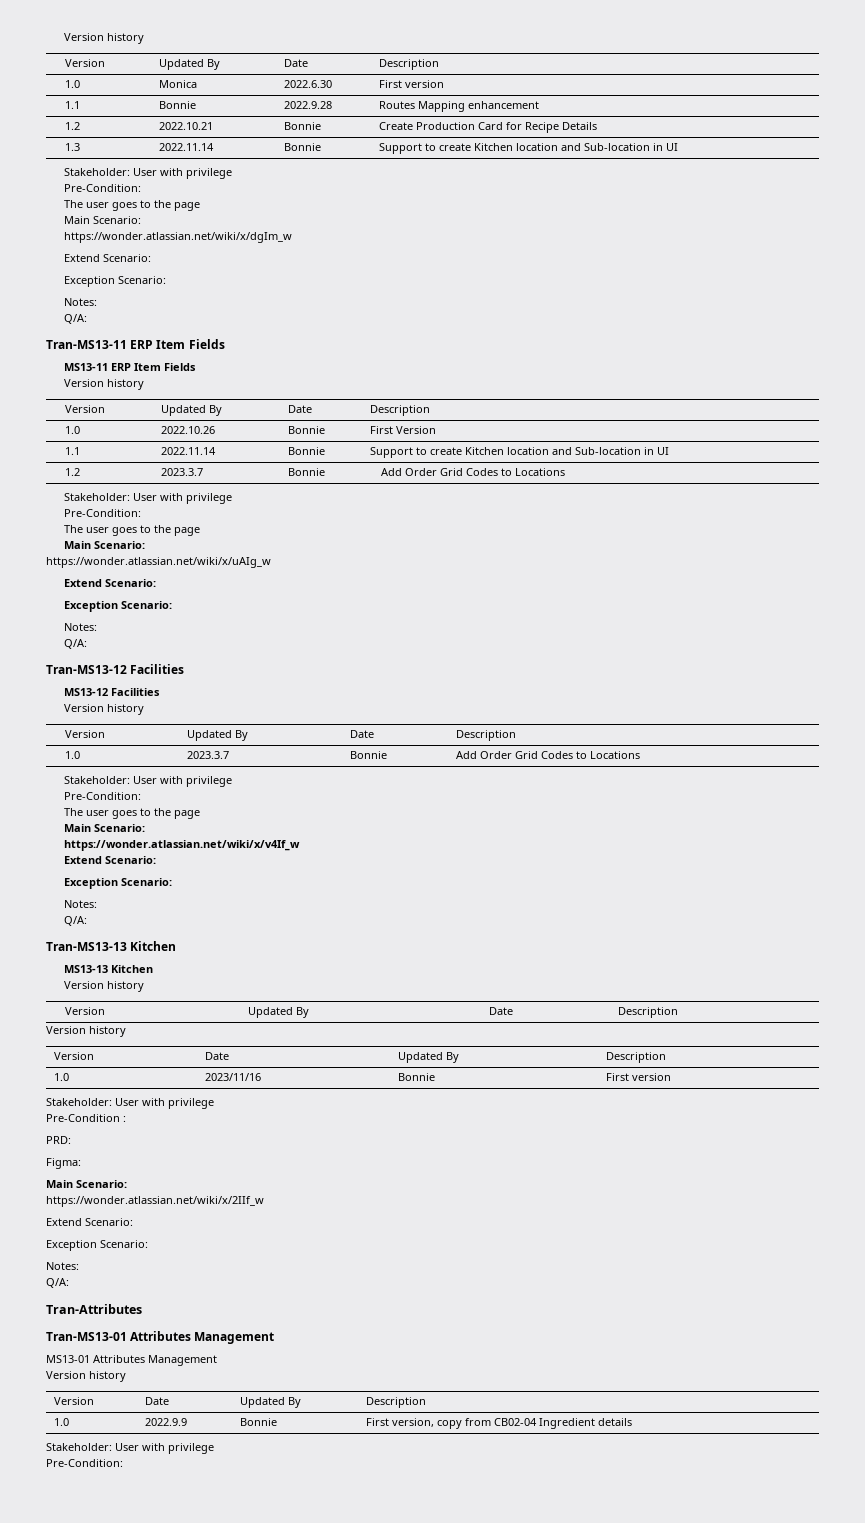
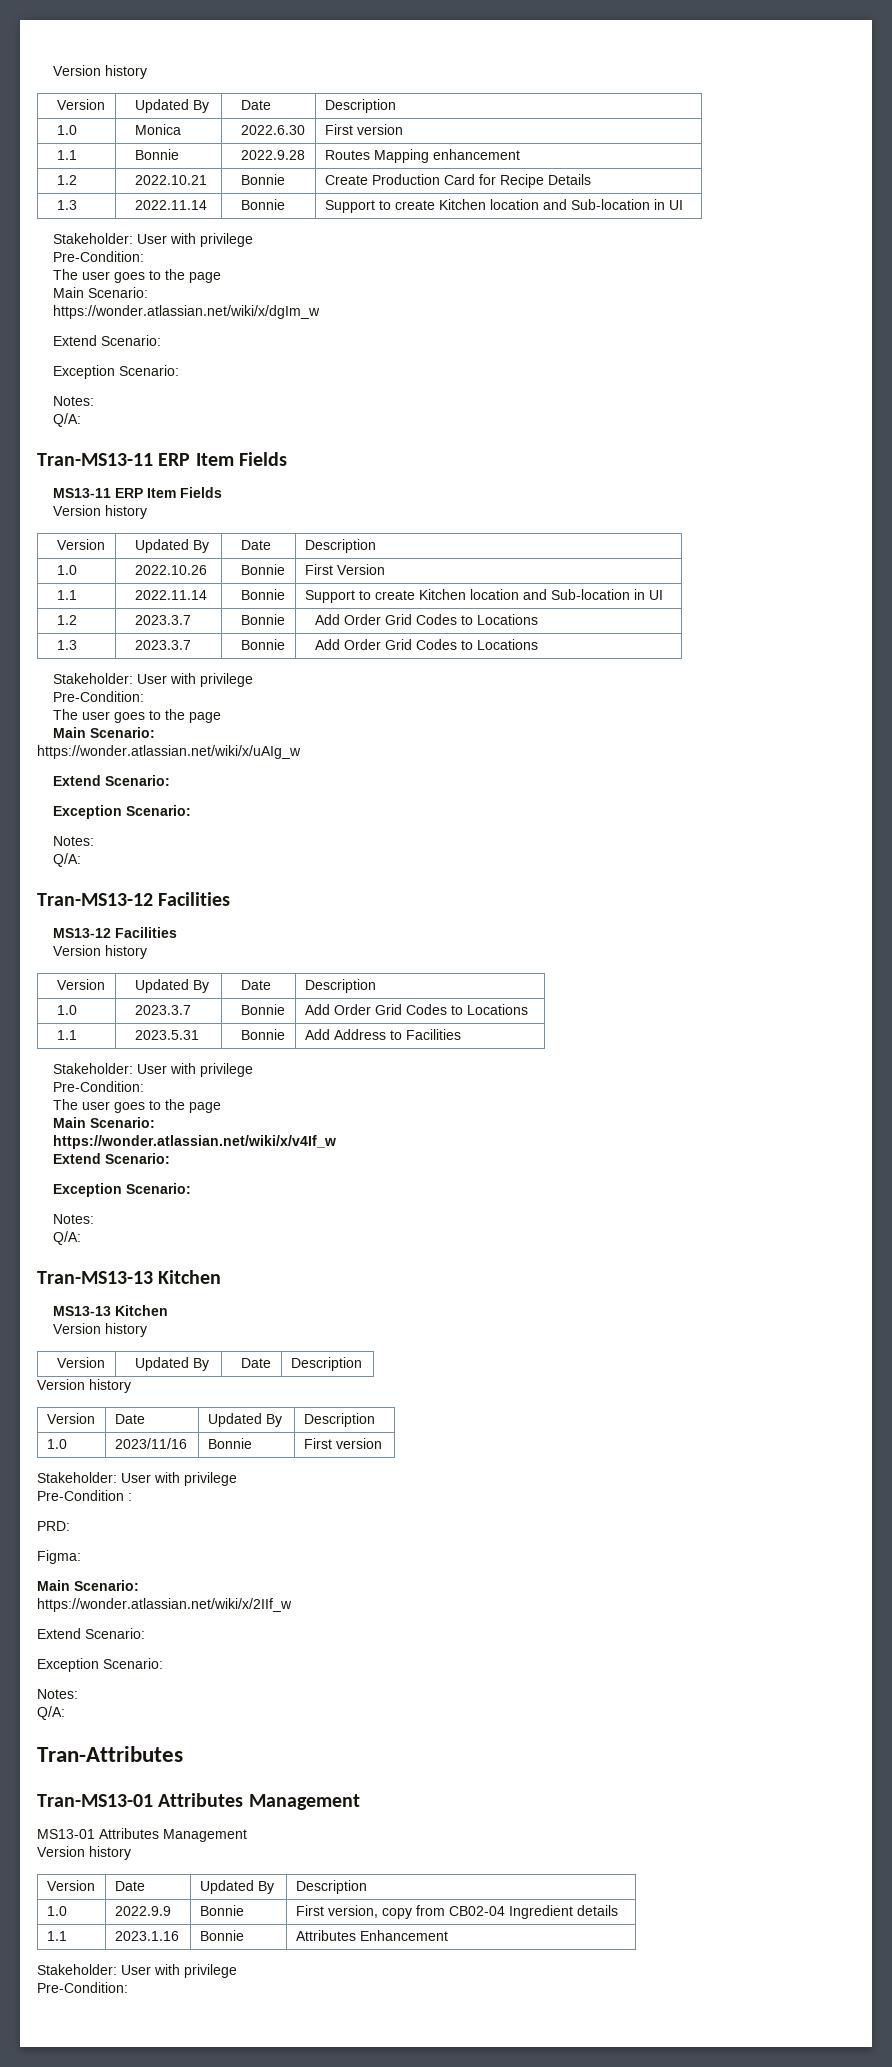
(566, 472) none -> [56,640,77,650] [134,640,191,650] [240,639,285,650] [314,639,538,650] // 1.3 | 2023.3.7 | Bonnie | Add Order Grid Codes to Locations
(641, 755) none -> [56,1030,77,1040] [134,1030,199,1040] [240,1029,285,1040] [304,1029,461,1040] // 1.1 | 2023.5.31 | Bonnie | Add Address to Facilities
(633, 1422) none -> [46,1931,67,1941] [114,1931,179,1941] [199,1930,244,1941] [295,1930,448,1941] // 1.1 | 2023.1.16 | Bonnie | Attributes Enhancement

